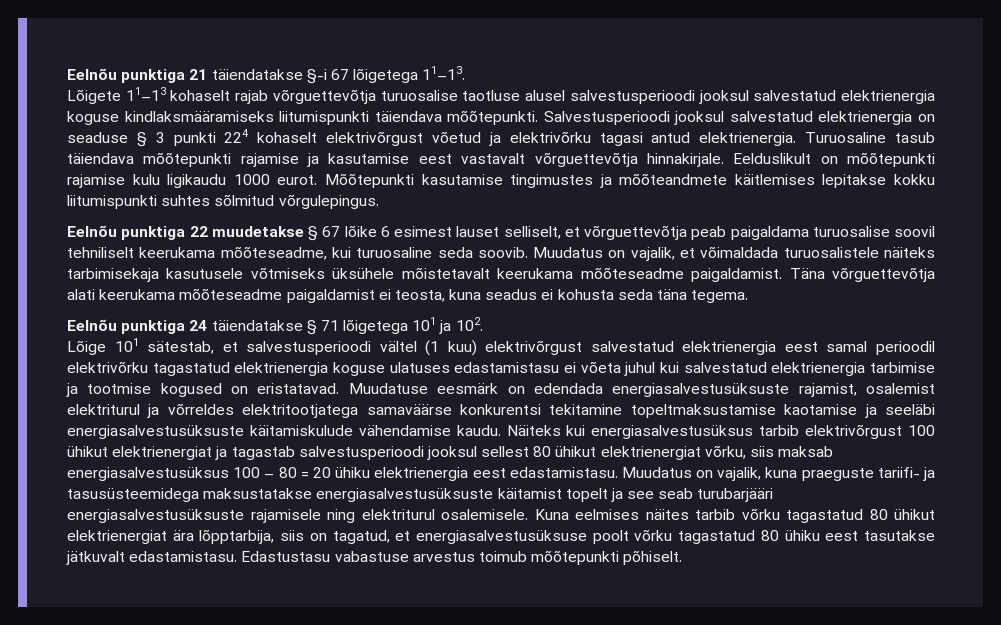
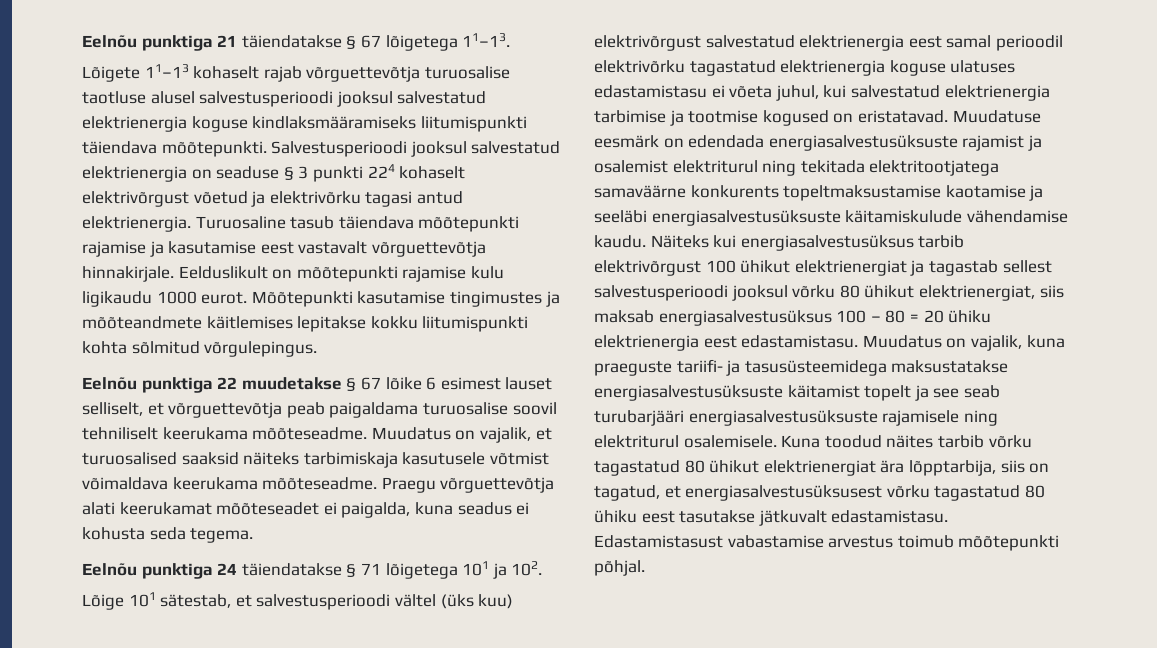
[306,69,327,84] §-i -> [346,36,357,49] §
[161,195,211,206] suhtes -> [82,341,127,354] kohta
[220,246,935,261] [67,267,936,282] [67,288,445,303] mõõteseadme, kui turuosaline seda soovib. Muudatus on vajalik, et võimaldada turuosalistele näiteks tarbimisekaja kasutusele võtmiseks üksühele mõistetavalt keerukama mõõteseadme paigaldamist. Täna võrguettevõtja alati keerukama mõõteseadme paigaldamist ei teosta, -> [252,427,552,443] [82,452,549,468] [82,477,555,493] [82,502,411,518] mõõteseadme. Muudatus on vajalik, et turuosalised saaksid näiteks tarbimiskaja kasutusele võtmist võimaldava keerukama mõõteseadme. Praegu võrguettevõtja alati keerukamat mõõteseadet ei paigalda,
[657,289,688,300] täna -> (186, 533) none
[425,340,440,356] (1 -> [440,594,474,609] (üks
[624,362,656,376] juhul -> [775,85,819,101] juhul,
[798,383,935,397] [67,403,623,418] rajamist, osalemist elektriturul ja võrreldes elektritootjatega samaväärse konkurentsi tekitamine -> [962,135,1042,151] [594,160,1000,176] [594,185,779,198] rajamist ja osalemist elektriturul ning tekitada elektritootjatega samaväärne konkurents
[298,445,746,460] salvestusperioodi jooksul sellest 80 ühikut elektrienergiat võrku, -> [1002,260,1052,273] [594,285,1035,301] sellest salvestusperioodi jooksul võrku 80 ühikut elektrienergiat,
[575,509,639,520] eelmises -> [824,435,882,448] toodud
[416,530,629,544] energiasalvestusüksuse poolt -> [685,485,883,501] energiasalvestusüksusest
[241,551,409,562] Edastustasu vabastuse -> [594,535,824,548] Edastamistasust vabastamise
[623,550,683,565] põhiselt. -> [594,560,645,576] põhjal.

